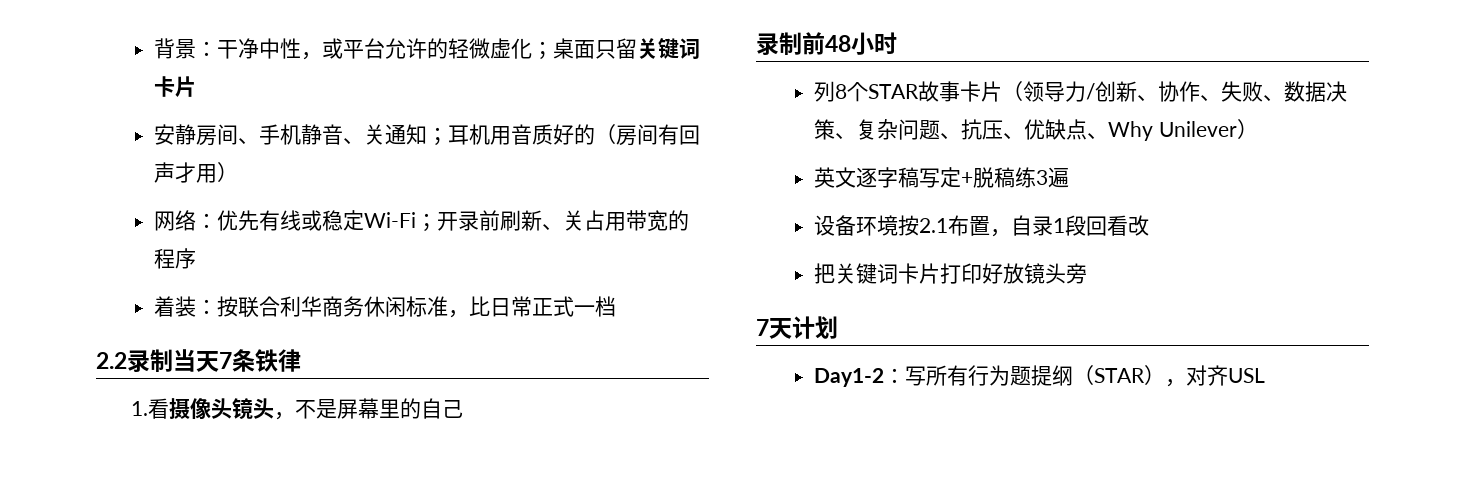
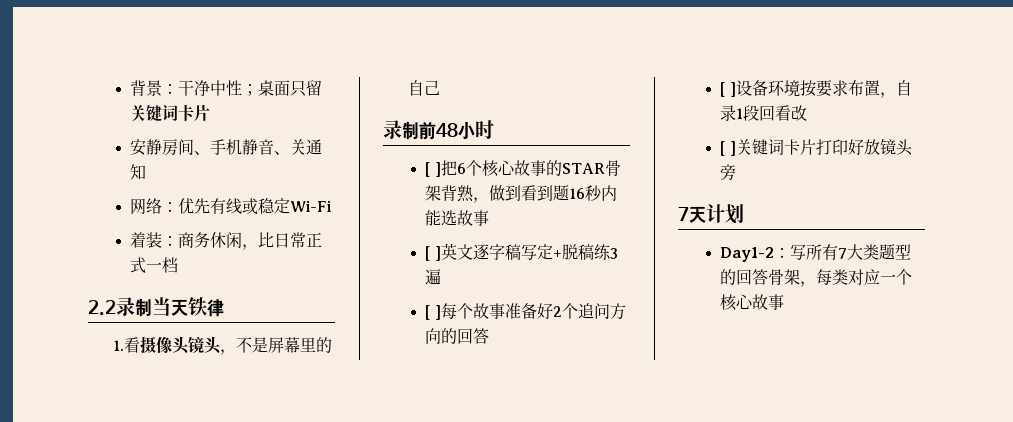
[300,38,532,60] ，或平台允许的轻微虚化 -> (243, 88) none
[426,124,700,146] [153,162,238,183] ；耳机用音质好的（房间有回声才用） -> (147, 172) none
[415,210,689,232] [153,248,196,269] ；开录前刷新、关占用带宽的程序 -> (333, 206) none
[216,296,322,318] 按联合利华 -> (179, 241) none
[405,296,448,317] 标准 -> (243, 240) none
[219,349,255,372] 7条 -> (188, 307) none
[813,81,1347,102] [813,119,1258,141] 列8个STAR故事卡片（领导力/创新、协作、失败、数据决策、复杂问题、抗压、优缺点、Why Unilever） // -> [425,160,621,177] [425,185,618,203] [425,210,490,226] [425,246,441,261] [ ]把6个核心故事的STAR骨架背熟，做到看到题16秒内能选故事 // [ ]
(1069, 177) none -> [425,303,626,320] [425,328,490,344] [720,82,736,97] [ ]每个故事准备好2个追问方向的回答 // [ ]
[918,218,948,233] 2.1 -> [815,80,848,97] 要求
[813,263,835,284] 把 -> [720,141,736,156] [ ]
[967,365,1265,387] 行为题提纲（STAR），对齐USL -> [838,244,912,260] [720,269,913,287] [720,294,785,311] 7大类题型的回答骨架，每类对应一个核心故事

